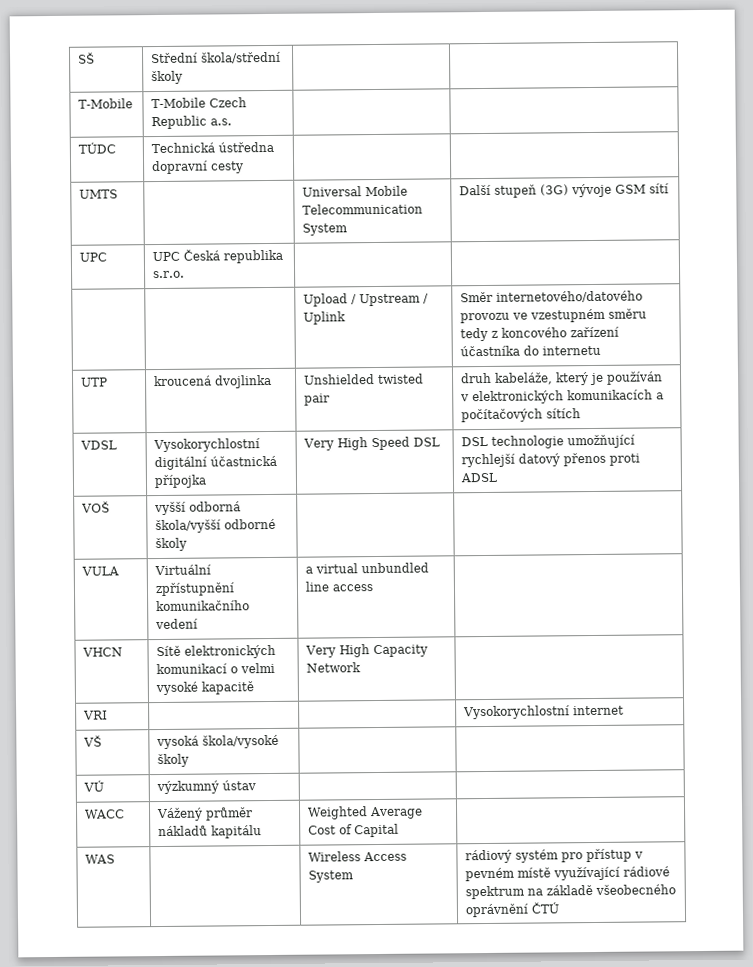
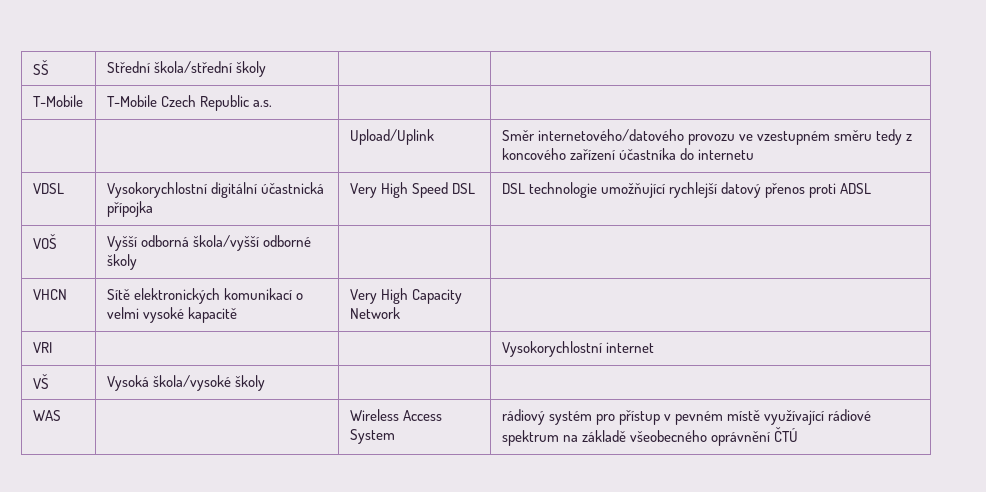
[78,142,117,154] [151,141,275,154] [152,160,245,175] [79,189,119,199] [302,185,409,197] [302,203,424,215] [302,223,349,236] [459,183,670,198] [79,252,108,262] [152,249,284,264] [153,270,186,279] [303,293,430,307] [303,311,347,325] TÚDC | Technická ústředna dopravní cesty | | // UMTS | | Universal Mobile Telecommunication System | Další stupeň (3G) vývoje GSM sítí // UPC | UPC Česká republika s.r.o. | | // | | Upload / Upstream / Uplink -> [349,129,434,145] | | Upload/Uplink
[81,377,109,387] [153,374,273,389] [303,373,425,385] [304,393,331,406] [460,371,664,386] [460,389,665,405] [461,408,582,423] // UTP | kroucená dvojlinka | Unshielded twisted pair | druh kabeláže, který je používán v elektronických komunikacích a počítačových sítích -> (755, 154) none
[154,501,187,516] vyšší -> [106,236,137,251] Vyšší
[81,566,120,576] [154,564,212,576] [155,582,236,597] [156,600,251,612] [155,618,199,630] [305,562,430,574] [305,581,374,592] // VULA | Virtuální zpřístupnění komunikačního vedení | a virtual unbundled line access | -> (137, 262) none
[156,735,200,750] vysoká -> [106,375,149,391] Vysoká
[83,780,105,792] [156,780,257,795] [85,809,126,819] [156,807,253,822] [158,825,263,839] [307,806,424,820] [308,823,400,838] // VÚ | výzkumný ústav | | // WACC | Vážený průměr nákladů kapitálu | Weighted Average Cost of Capital | -> (266, 383) none

